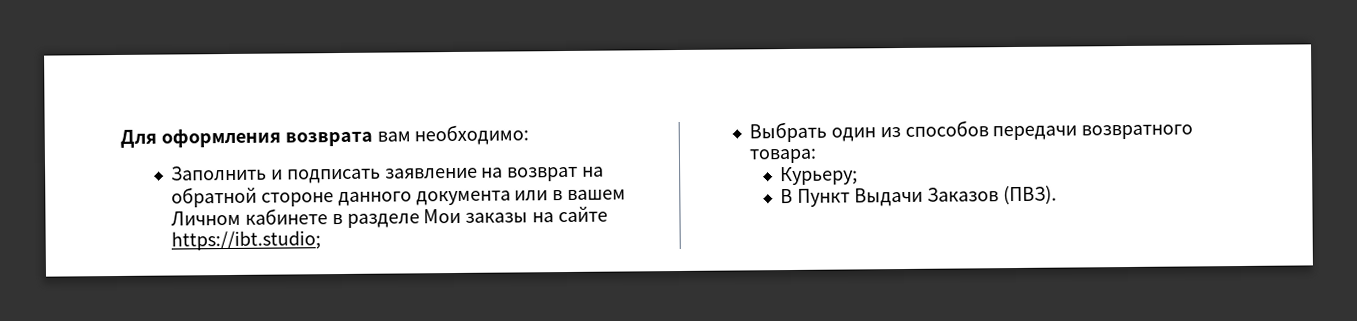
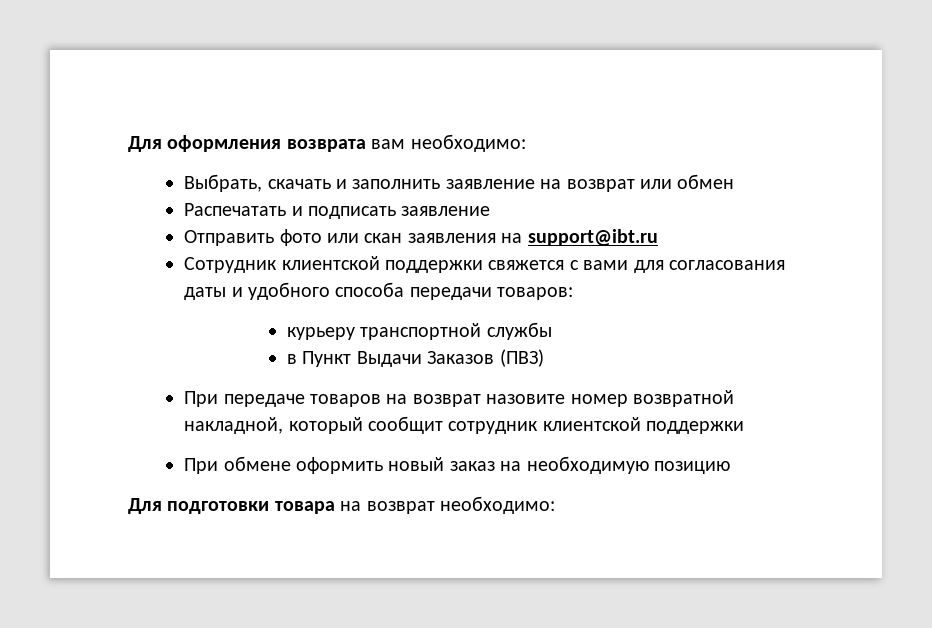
[171,165,605,184] [171,186,627,208] [171,205,609,228] [171,230,322,251] [749,120,1194,143] [749,148,818,164] [780,166,859,186] [780,185,1057,207] Заполнить и подписать заявление на возврат на обратной стороне данного документа или в вашем Личном кабинете в разделе Мои заказы на сайте https://ibt.studio; // Выбрать один из способов передачи возвратного товара: // Курьеру; // В Пункт Выдачи Заказов (ПВЗ). -> [184,174,735,192] [184,203,491,219] [184,229,658,246] [184,256,786,273] [184,282,574,300] [286,322,552,340] [286,349,544,367] [184,390,735,407] [184,416,745,434] [184,456,731,474] [128,496,555,514] Выбрать, скачать и заполнить заявление на возврат или обмен // Распечатать и подписать заявление // Отправить фото или скан заявления на support@ibt.ru // Сотрудник клиентской поддержки свяжется с вами для согласования даты и удобного способа передачи товаров: // курьеру транспортной службы // в Пункт Выдачи Заказов (ПВЗ) // При передаче товаров на возврат назовите номер возвратной накладной, который сообщит сотрудник клиентской поддержки // При обмене оформить новый заказ на необходимую позицию // Для подготовки товара на возврат необходимо:

